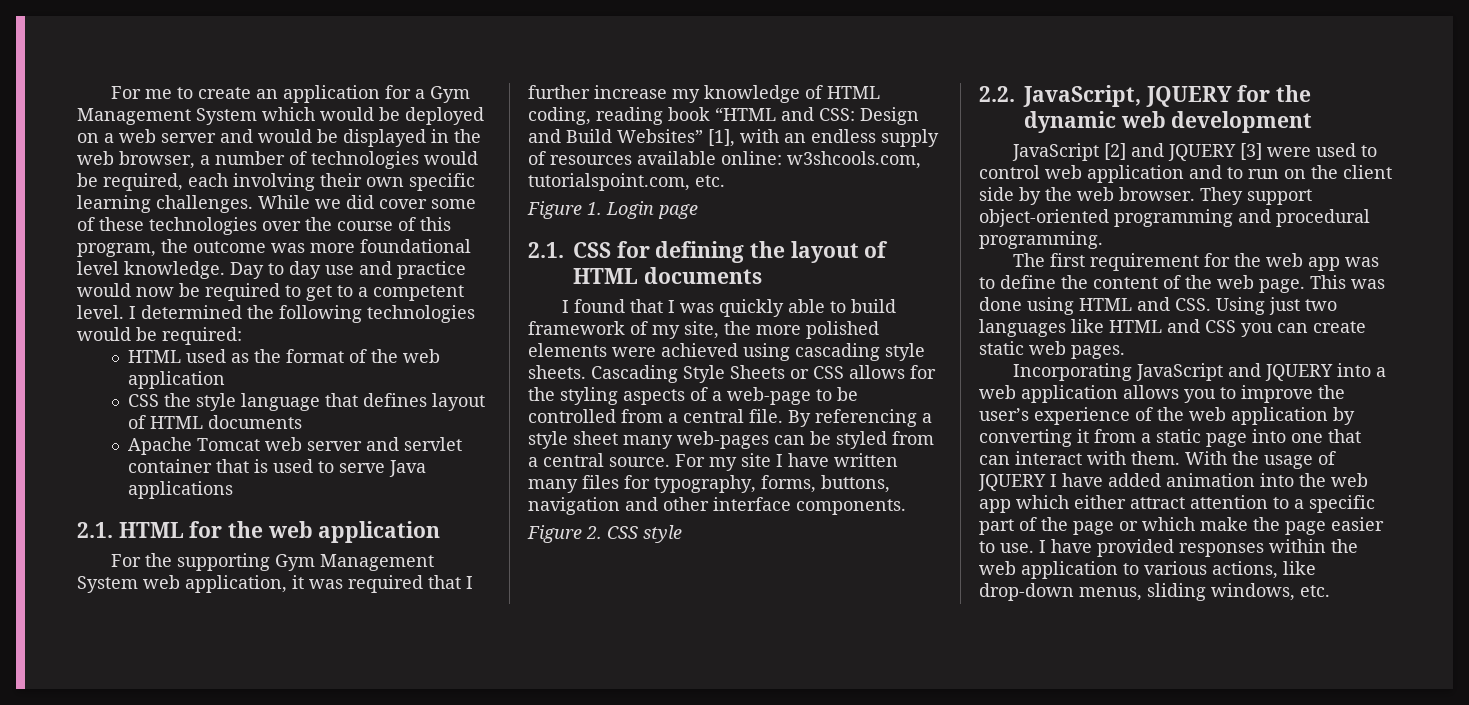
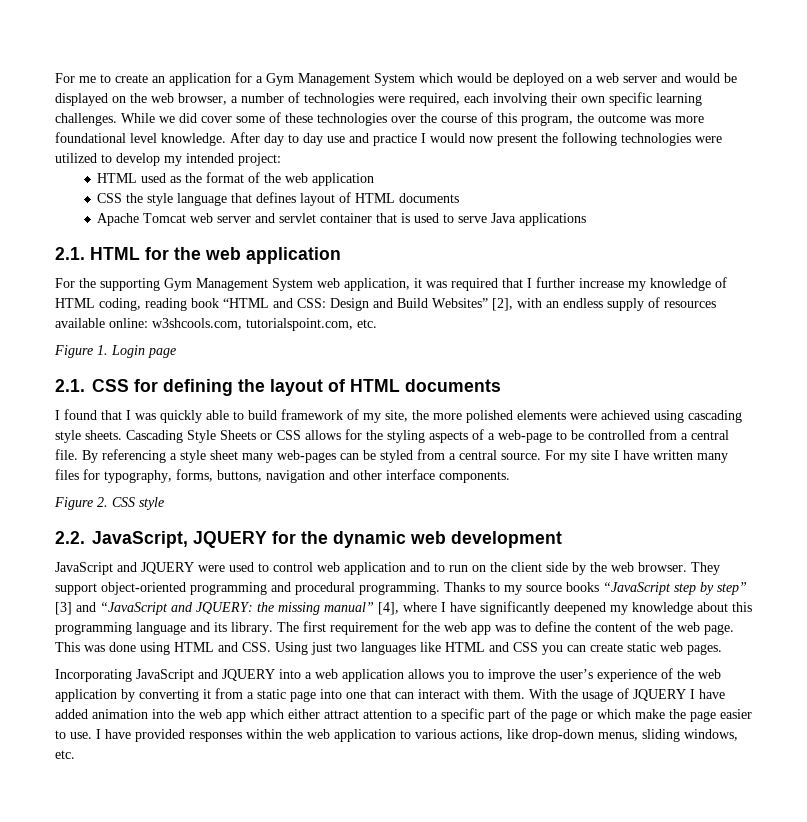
[431,129,449,143] in -> [112,96,126,103] on
[424,151,478,165] [77,173,98,187] would be -> [378,96,405,103] were
[230,262,264,279] Day -> [230,132,284,146] After day
(466, 270) none -> [421,133,426,143] I
[179,283,464,301] [77,305,475,323] [77,327,242,345] be required to get to a competent level. I determined the following technologies would be required: -> [497,132,722,146] [55,153,281,166] present the following technologies were utilized to develop my intended project:
[708,129,735,147] [1], -> [492,298,513,311] [2],
[1103,143,1262,161] [2] and JQUERY [3] -> [117,562,194,574] and JQUERY
(1103, 240) // -> [444,582,747,595] [55,601,752,615] [55,622,273,635] Thanks to my source books “JavaScript step by step” [3] and “JavaScript and JQUERY: the missing manual” [4], where I have significantly deepened my knowledge about this programming language and its library.

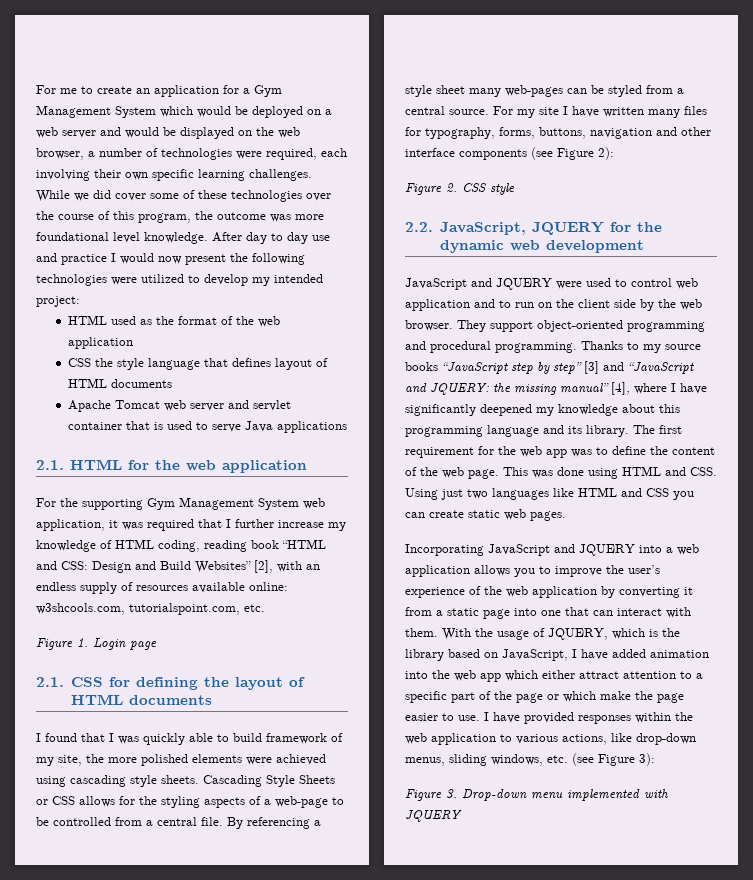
[439,471,510,483] components. -> [459,147,614,160] components (see Figure 2):
[633,689,686,701] JQUERY -> [548,628,680,640] [405,649,568,661] JQUERY, which is the library based on JavaScript,
(75, 754) none -> [572,753,655,766] [405,789,668,801] [405,810,462,822] (see Figure 3): // Figure 3. Drop-down menu implemented with JQUERY

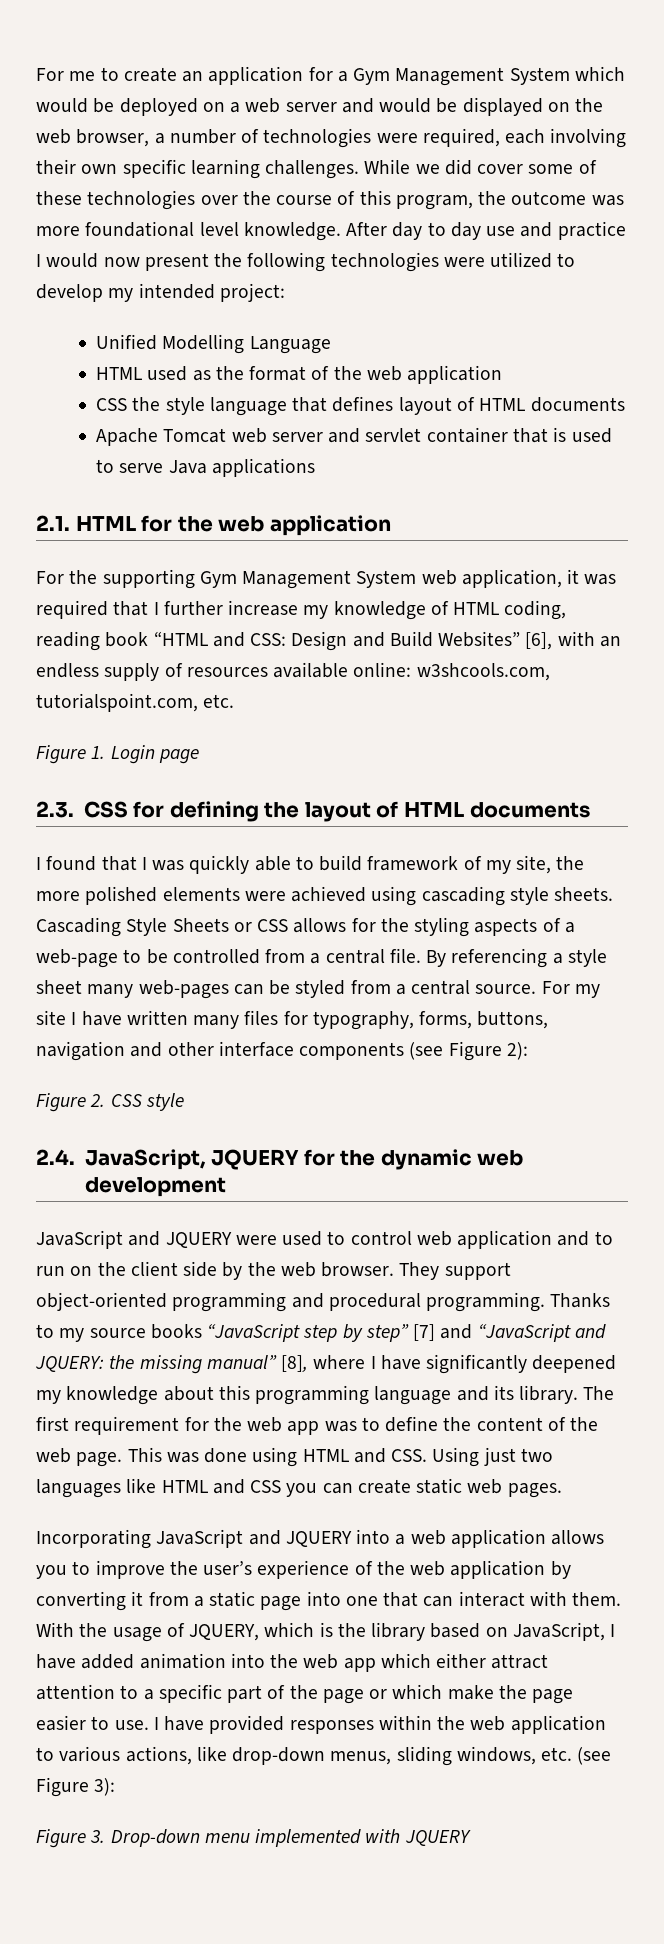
(80, 301) none -> [96,334,331,354] // Unified Modelling Language
[254,560,273,573] [2], -> [525,632,553,650] [6],
[36,677,64,687] 2.1. -> [36,801,74,818] 2.3.
[405,222,433,232] 2.2. -> [36,1149,75,1165] 2.4.
[584,361,599,374] [3] -> [413,1324,436,1341] [7]
[611,382,630,395] [4], -> [281,1355,309,1372] [8],

